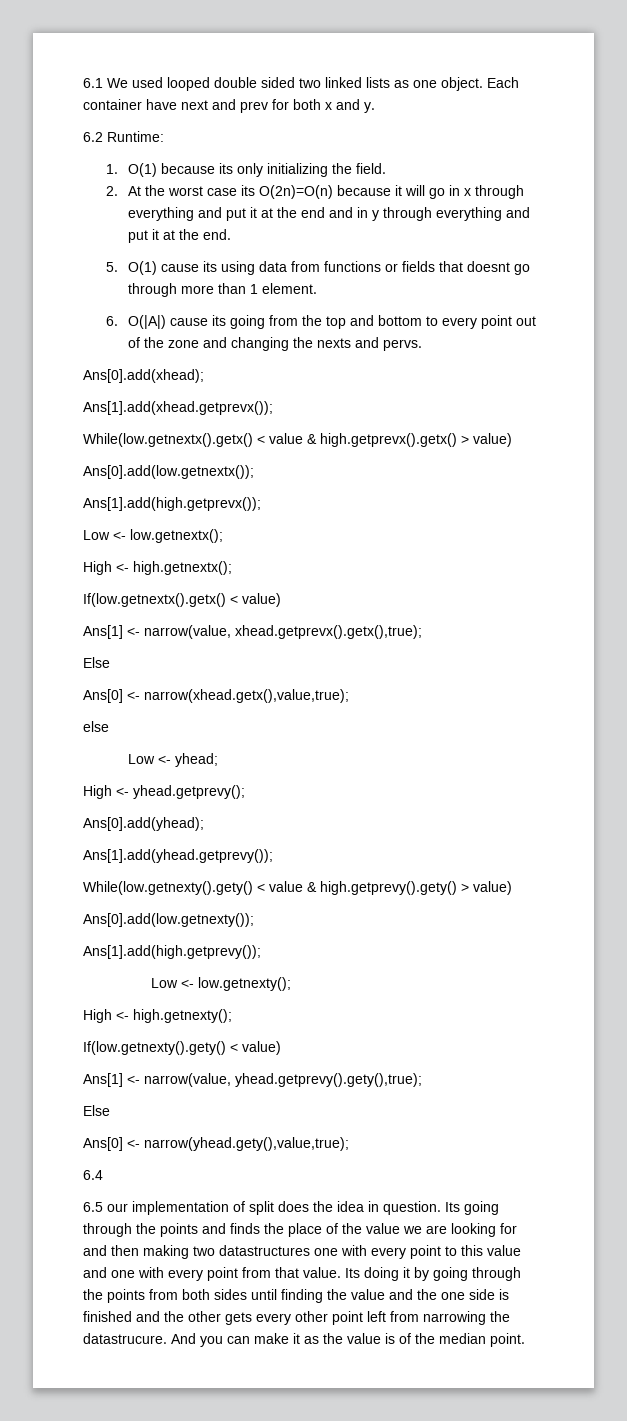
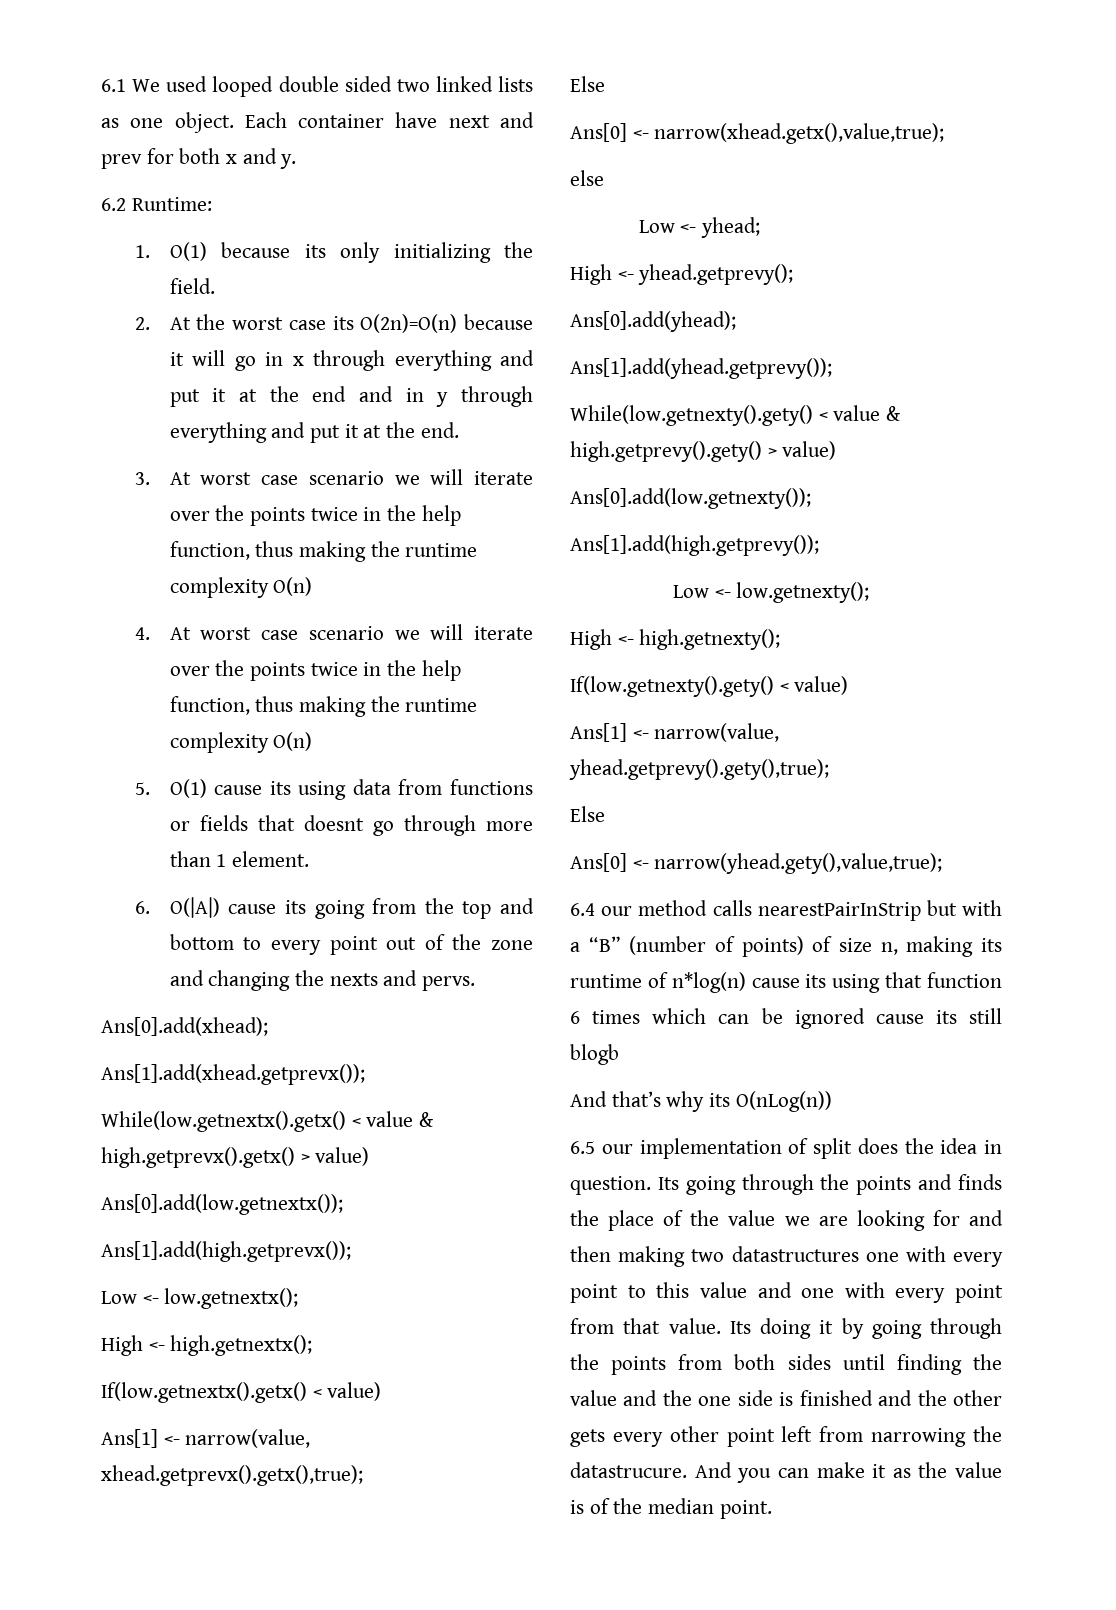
(232, 234) none -> [135,469,533,485] [169,505,461,526] [169,541,478,562] [169,577,313,598] [135,624,533,640] [169,660,461,681] [169,696,478,717] [169,732,313,753] // 3. At worst case scenario we will iterate over the points twice in the help function, thus making the runtime complexity O(n) // 4. At worst case scenario we will iterate over the points twice in the help function, thus making the runtime complexity O(n)
(103, 1175) none -> [601,900,1002,921] [570,936,1002,957] [570,972,1002,993] [570,1008,1002,1029] [570,1044,619,1065] [570,1091,832,1112] our method calls nearestPairInStrip but with a “B” (number of points) of size n, making its runtime of n*log(n) cause its using that function 6 times which can be ignored cause its still blogb // And that’s why its O(nLog(n))

